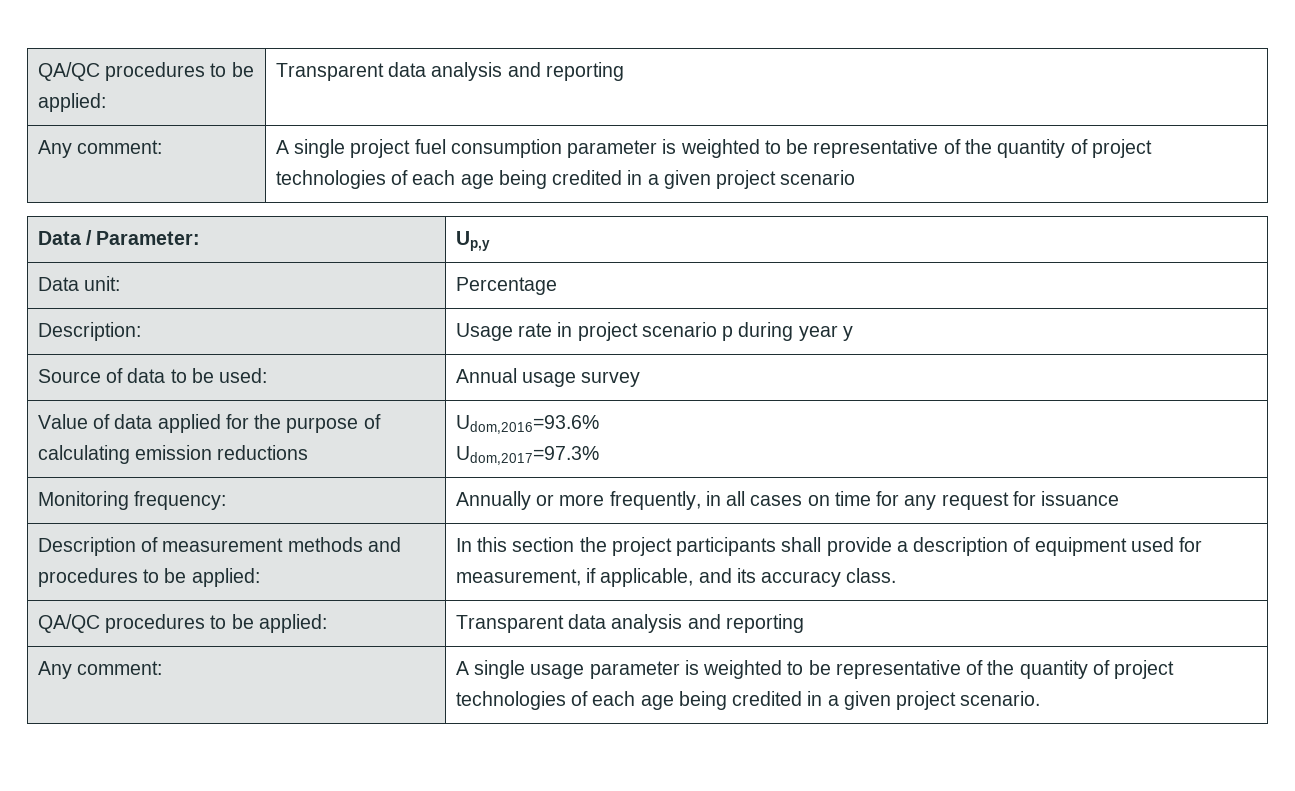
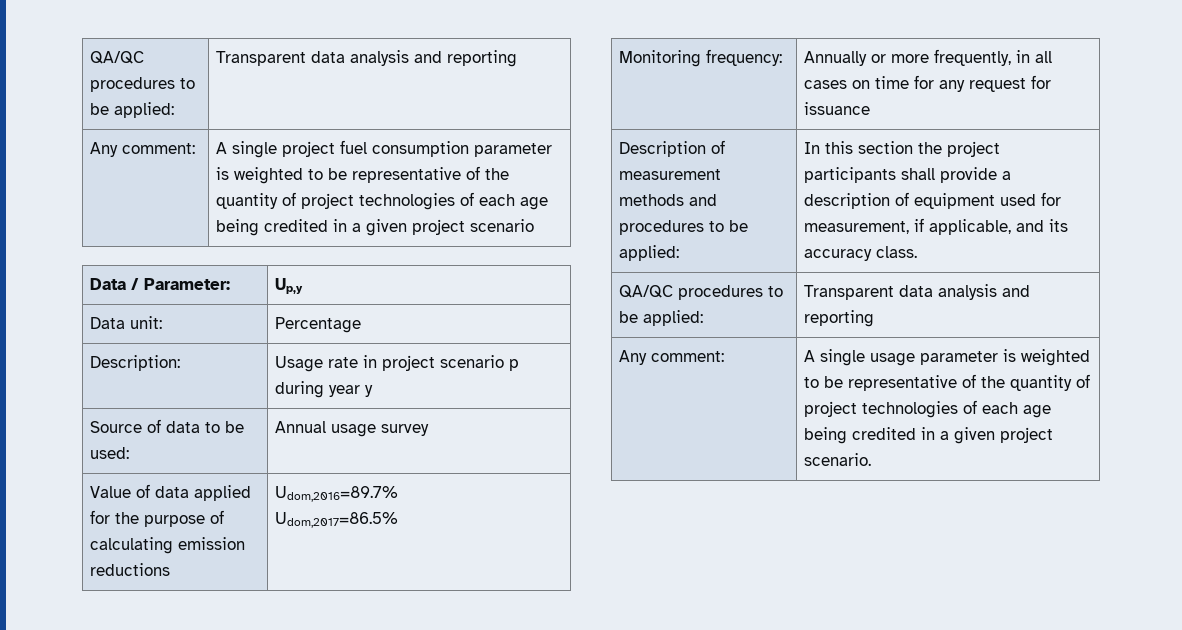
[455,415,599,434] [455,446,599,465] Udom,2016=93.6% // Udom,2017=97.3% -> [275,486,399,502] [275,512,399,528] Udom,2016=89.7% // Udom,2017=86.5%

